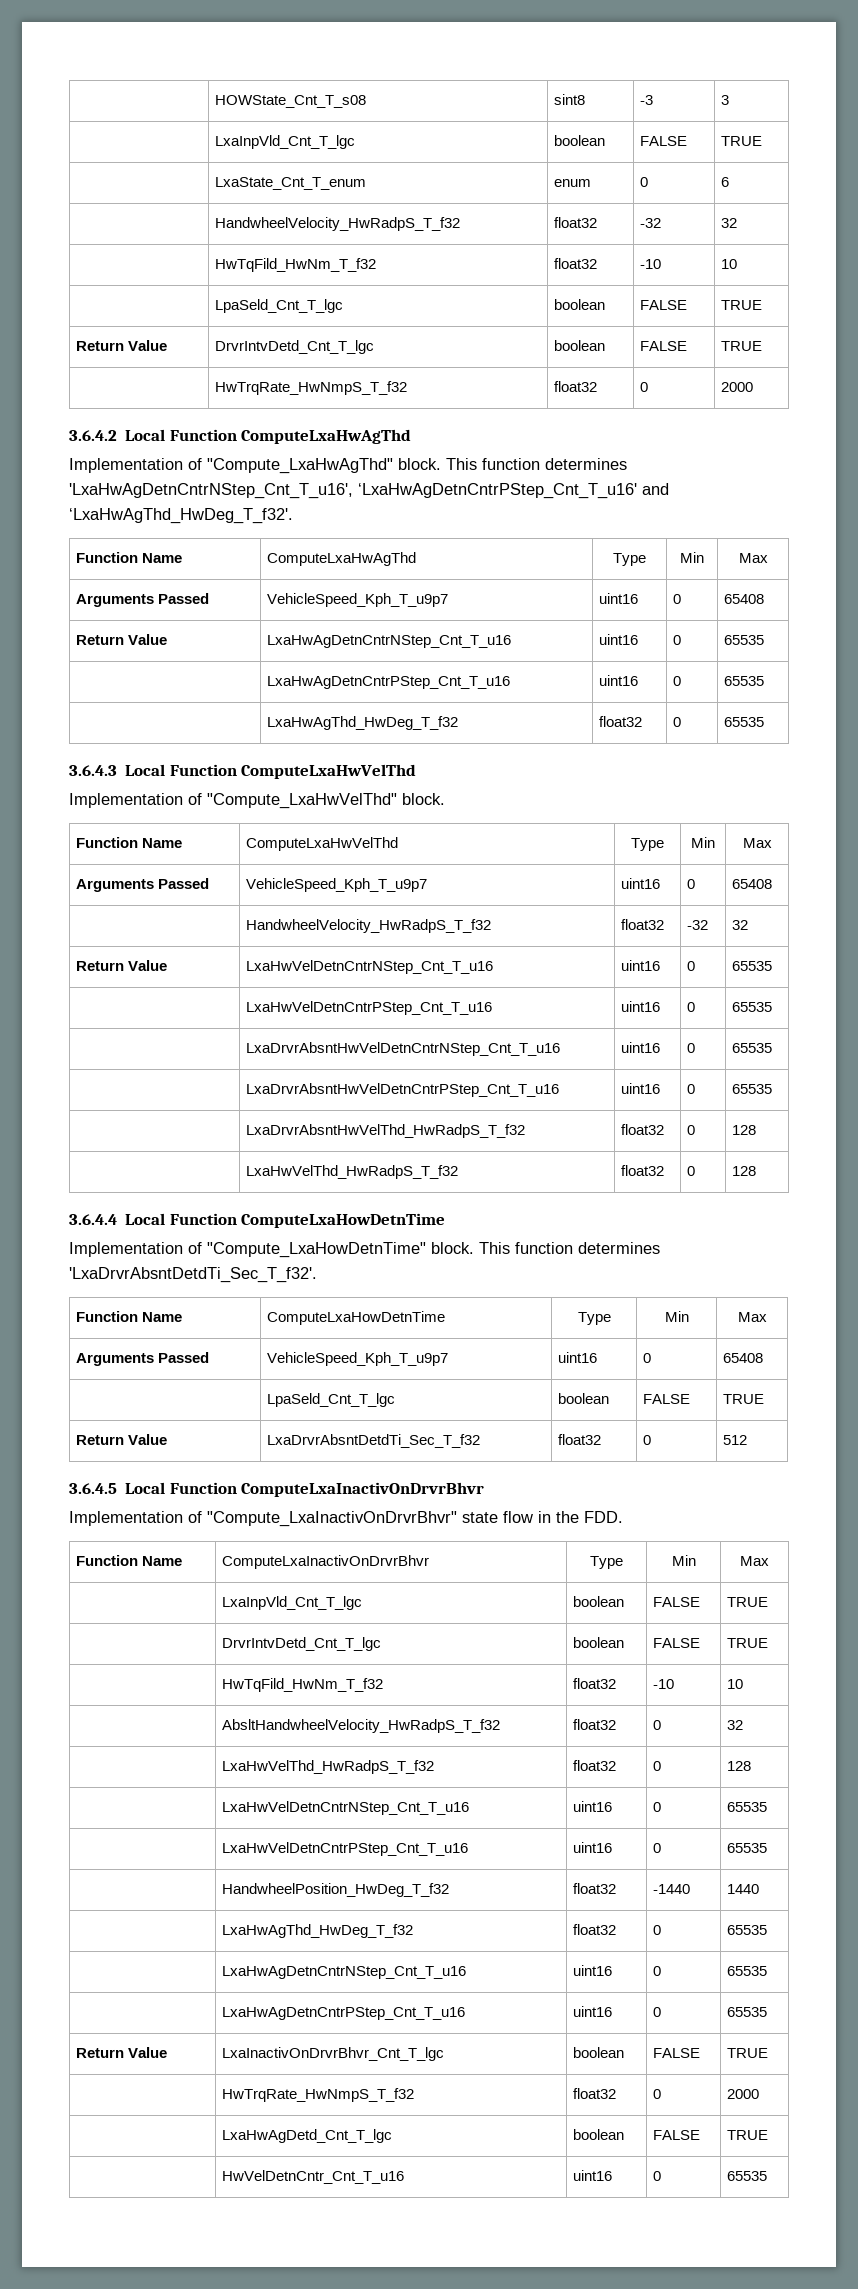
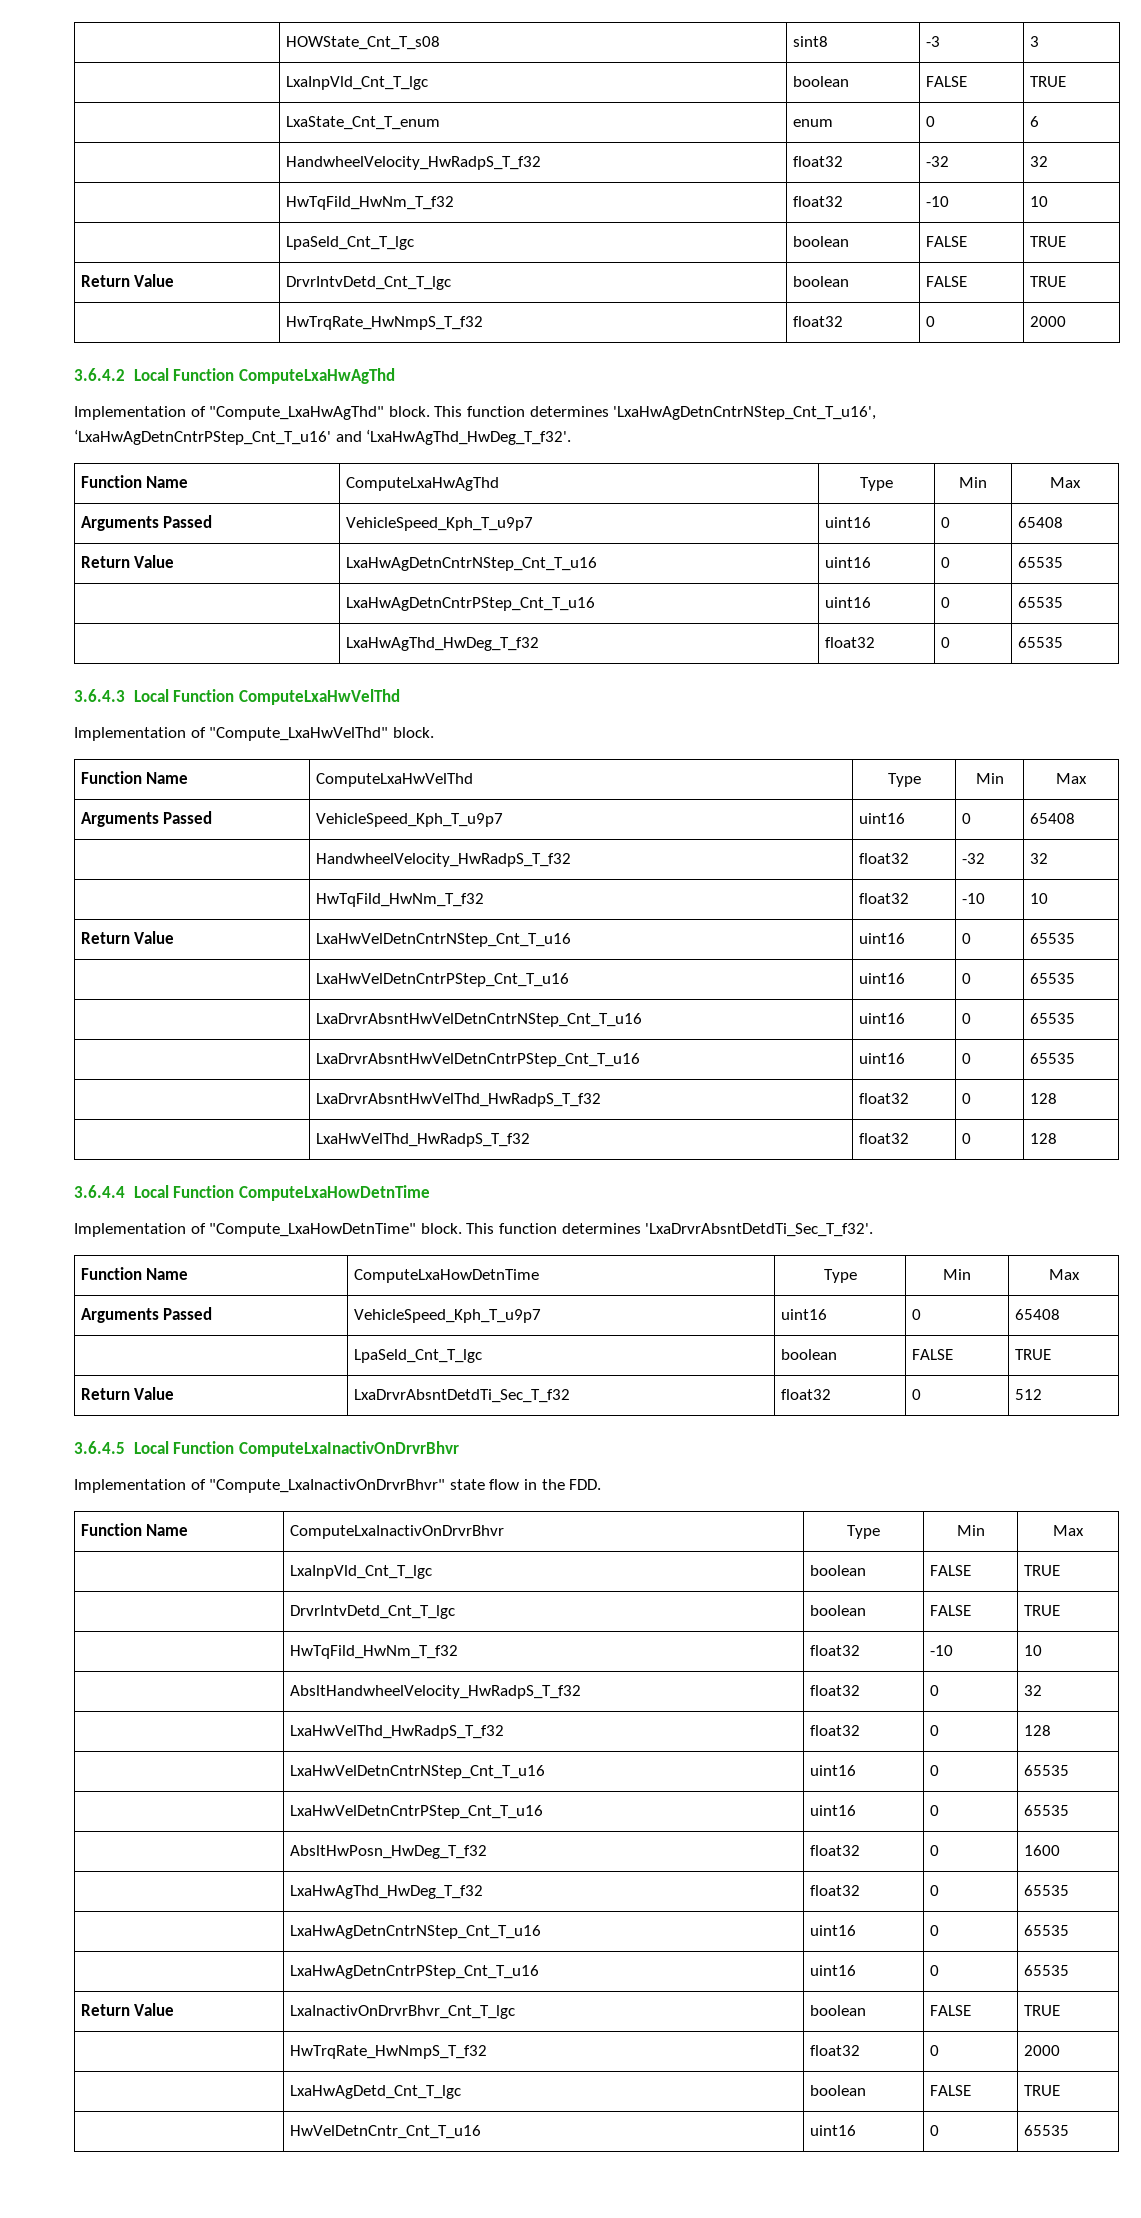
(749, 925) none -> [315,893,484,907] [858,893,909,904] [961,893,985,904] [1029,893,1048,904] // | HwTqFild_HwNm_T_f32 | float32 | -10 | 10
[222,1883,450,1897] [573,1883,617,1894] [653,1884,691,1894] [727,1884,760,1894] HandwheelPosition_HwDeg_T_f32 | float32 | -1440 | 1440 -> [289,1845,487,1859] [809,1845,860,1856] [929,1845,939,1856] [1023,1845,1060,1856] AbsltHwPosn_HwDeg_T_f32 | float32 | 0 | 1600

